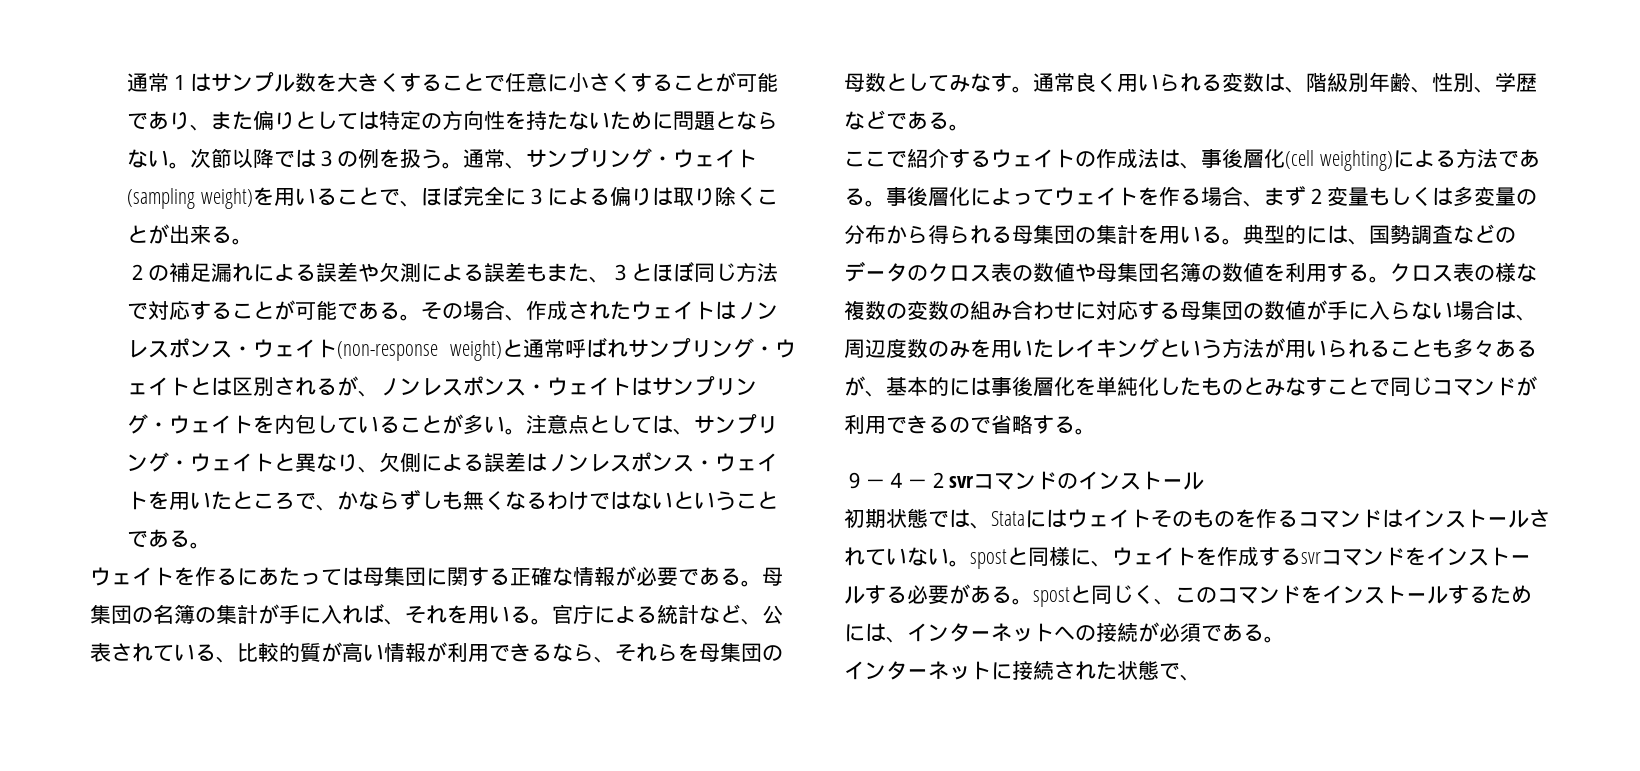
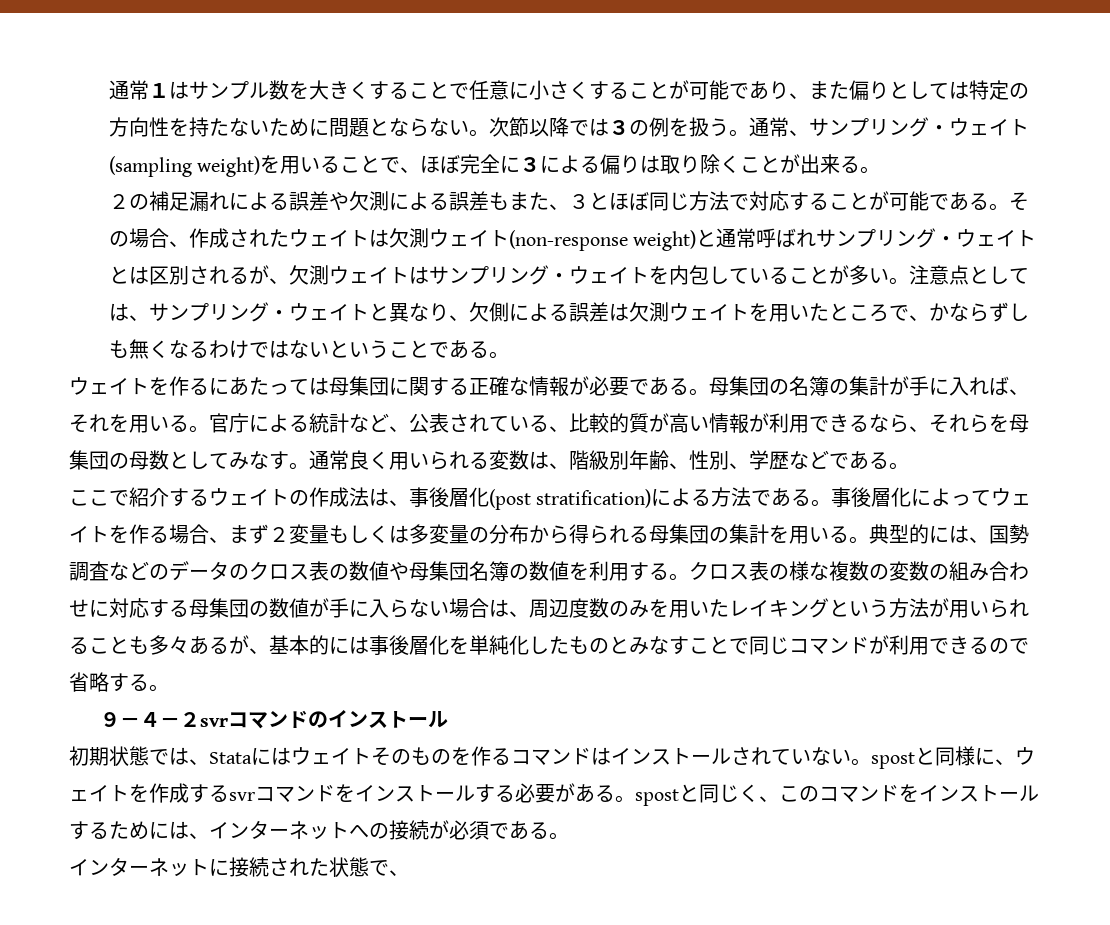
[736,302,779,320] [127,338,254,358] ノンレスポンス・ -> [388,228,429,248] 欠測
[379,376,548,396] ノンレスポンス・ -> [288,265,329,285] 欠測
[547,452,716,472] ノンレスポンス・ -> [628,302,669,322] 欠測
[1285,150,1393,171] (cell weighting) -> [489,489,652,510] (post stratification)

